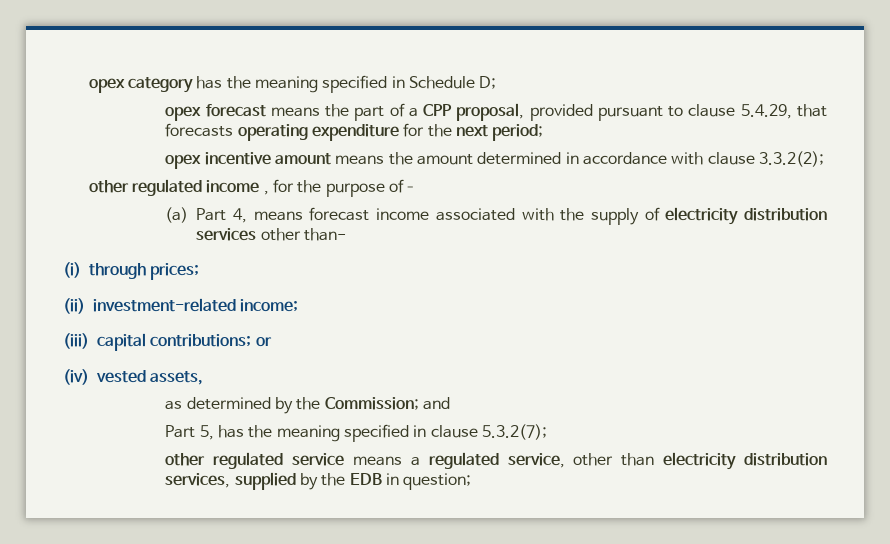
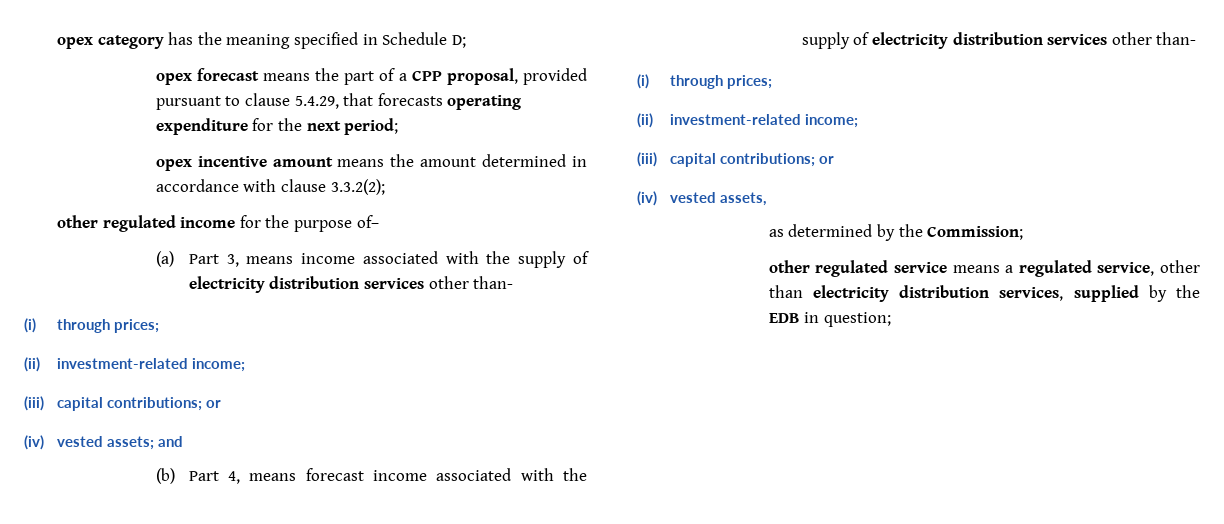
[263,191,269,195] , -> (236, 222) none
(227, 214) none -> [226,251,589,268] [188,276,514,293] [24,318,159,333] [24,357,245,372] [24,396,221,411] [24,435,183,450] [155,468,219,484] 3, means income associated with the supply of electricity distribution services other than- // (i) through prices; // (ii) investment-related income; // (iii) capital contributions; or // (iv) vested assets; and // (b) Part
[422,397,450,410] [165,424,547,442] and // Part 5, has the meaning specified in clause 5.3.2(7); -> (1024, 233) none

